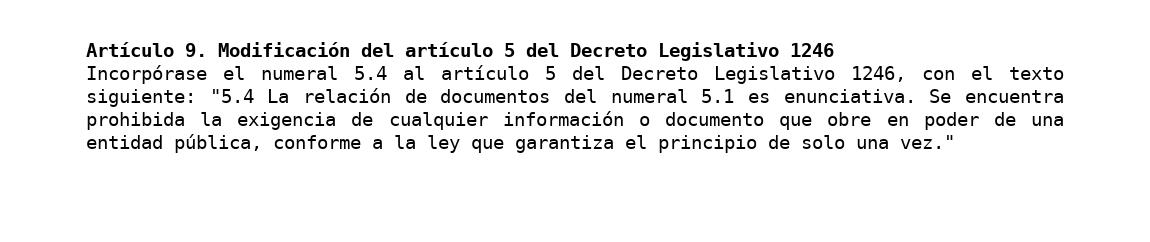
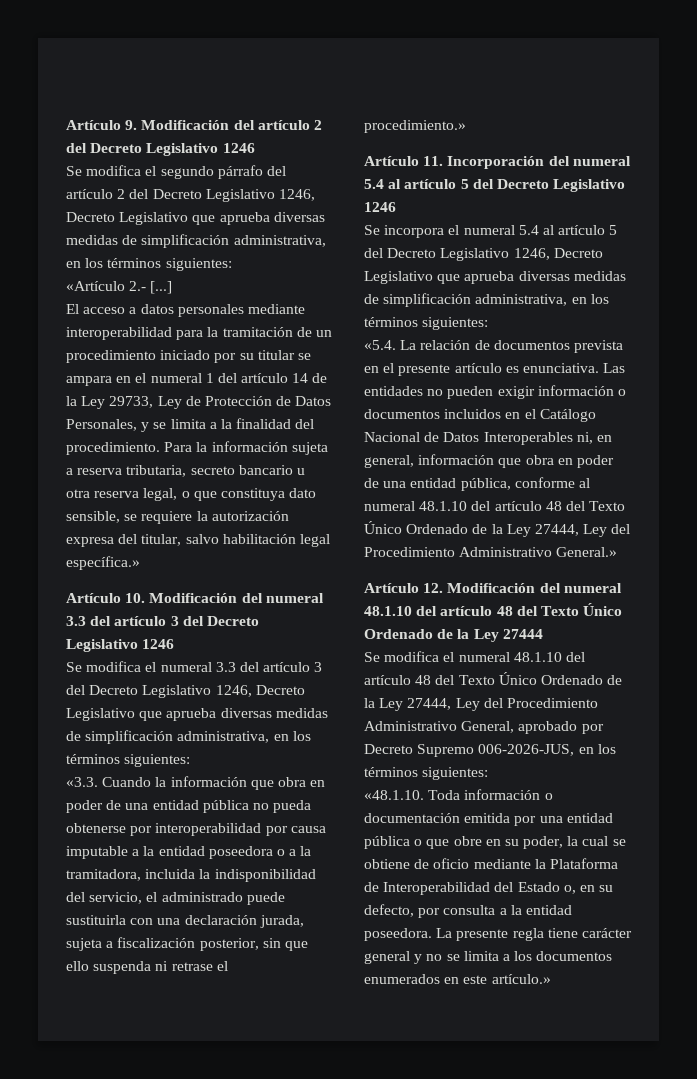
(493, 49) none -> [313,120,322,130] [66,143,255,156] [66,165,286,179] [66,189,315,202] [66,212,325,225] [66,234,326,248] [66,258,232,271] [66,281,173,294] [66,304,305,317] [66,327,332,340] [66,350,311,363] [66,373,328,386] [66,396,332,409] [66,418,315,432] [66,441,328,455] [66,465,305,477] [66,488,317,501] [66,511,289,524] [66,534,330,547] [66,556,140,570] [66,593,324,603] [66,616,259,626] [66,639,175,652] [66,661,323,672] [66,685,305,698] [66,708,328,721] [66,730,311,744] [66,754,191,767] [66,776,326,790] [66,800,312,813] [66,823,326,836] [66,846,312,859] [66,869,316,882] [66,892,285,905] [66,915,304,928] [66,937,308,951] [66,961,228,974] [364,120,466,133] [364,156,631,169] [364,179,457,189] 2 del Decreto Legislativo 1246 // Se modifica el segundo párrafo del artículo 2 del Decreto Legislativo 1246, Decreto Legislativo que aprueba diversas medidas de simplificación administrativa, en los términos siguientes: // «Artículo 2.- [...] // El acceso a datos personales mediante interoperabilidad para la tramitación de un procedimiento iniciado por su titular se ampara en el numeral 1 del artículo 14 de la Ley 29733, Ley de Protección de Datos Personales, y se limita a la finalidad del procedimiento. Para la información sujeta a reserva tributaria, secreto bancario u otra reserva legal, o que constituya dato sensible, se requiere la autorización expresa del titular, salvo habilitación legal específica.» // Artículo 10. Modificación del numeral 3.3 del artículo 3 del Decreto Legislativo 1246 // Se modifica el numeral 3.3 del artículo 3 del Decreto Legislativo 1246, Decreto Legislativo que aprueba diversas medidas de simplificación administrativa, en los términos siguientes: // «3.3. Cuando la información que obra en poder de una entidad pública no pueda obtenerse por interoperabilidad por causa imputable a la entidad poseedora o a la tramitadora, incluida la indisponibilidad del servicio, el administrado puede sustituirla con una declaración jurada, sujeta a fiscalización posterior, sin que ello suspenda ni retrase el procedimiento.» // Artículo 11. Incorporación del numeral 5.4 al artículo
[86,65,207,84] Incorpórase -> [364,225,445,238] Se incorpora
[922,66,1064,80] [86,88,1064,107] [86,111,872,130] con el texto siguiente: "5.4 La relación de documentos del numeral 5.1 es enunciativa. Se encuentra prohibida la exigencia de cualquier información o documento que obre -> [553,248,603,258] [364,271,626,284] [364,293,609,307] [364,317,489,330] [364,340,623,353] [364,363,626,376] [364,385,626,399] [364,409,596,422] [364,432,612,445] [364,454,554,468] Decreto Legislativo que aprueba diversas medidas de simplificación administrativa, en los términos siguientes: // «5.4. La relación de documentos prevista en el presente artículo es enunciativa. Las entidades no pueden exigir información o documentos incluidos en el Catálogo Nacional de Datos Interoperables ni, en general, información que obra
[372,135,955,153] a la ley que garantiza el principio de solo una vez." -> [578,478,590,488] [364,501,626,511] [364,521,631,537] [364,547,618,557] [364,583,622,593] [364,603,623,616] [364,629,543,642] [364,651,585,662] [364,672,623,685] [364,698,598,711] [364,721,604,734] [364,744,616,757] [364,767,489,780] [364,789,553,800] [364,813,613,826] [364,836,626,849] [364,858,618,869] [364,882,614,895] [364,904,572,918] [364,928,632,941] [364,951,613,964] [364,974,551,984] al numeral 48.1.10 del artículo 48 del Texto Único Ordenado de la Ley 27444, Ley del Procedimiento Administrativo General.» // Artículo 12. Modificación del numeral 48.1.10 del artículo 48 del Texto Único Ordenado de la Ley 27444 // Se modifica el numeral 48.1.10 del artículo 48 del Texto Único Ordenado de la Ley 27444, Ley del Procedimiento Administrativo General, aprobado por Decreto Supremo 006-2026-JUS, en los términos siguientes: // «48.1.10. Toda información o documentación emitida por una entidad pública o que obre en su poder, la cual se obtiene de oficio mediante la Plataforma de Interoperabilidad del Estado o, en su defecto, por consulta a la entidad poseedora. La presente regla tiene carácter general y no se limita a los documentos enumerados en este artículo.»

